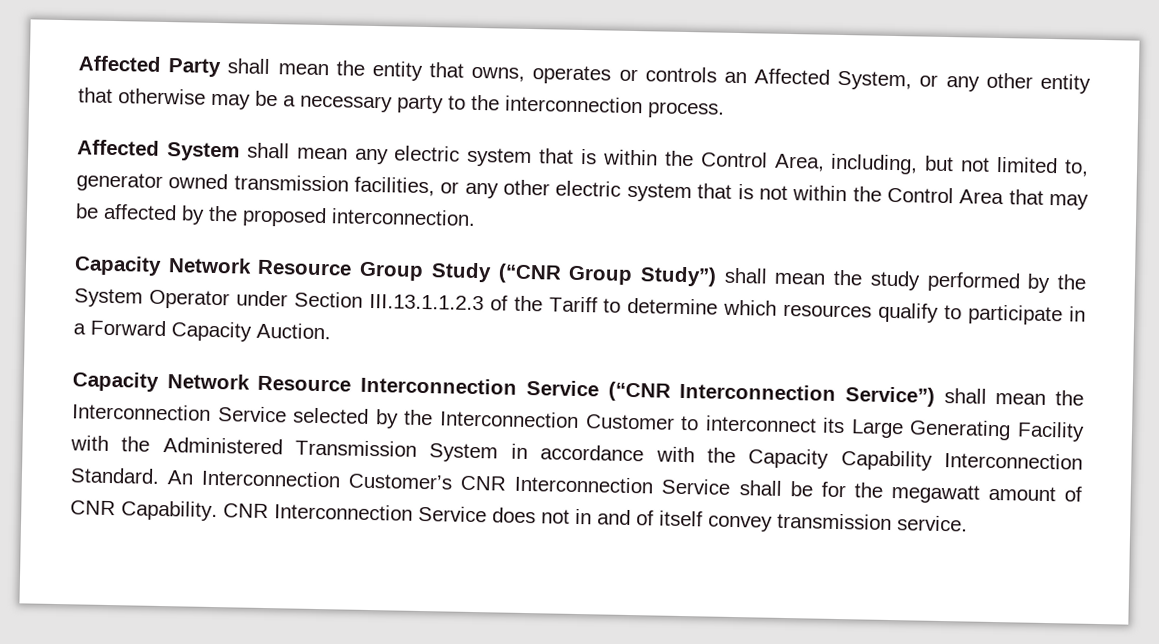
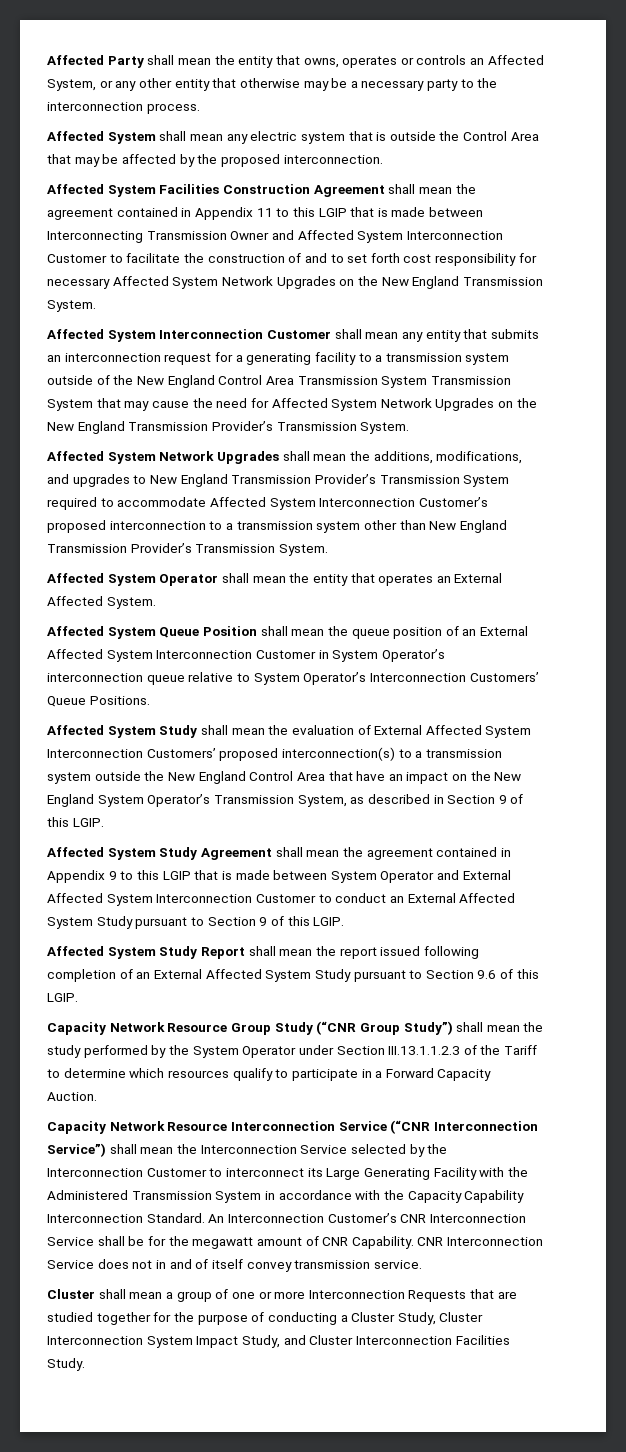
[602,149,1089,177] [76,172,848,203] within the Control Area, including, but not limited to, generator owned transmission facilities, or any other electric system that is not within -> [389,131,436,141] outside
(476, 217) none -> [47,184,476,197] [47,207,484,220] [47,230,503,243] [47,253,537,266] [47,276,543,289] [47,300,96,312] [47,329,539,342] [47,352,510,365] [47,375,511,388] [47,398,537,411] [47,421,410,434] [47,451,523,464] [47,474,510,487] [47,497,488,510] [47,520,507,533] [47,543,328,556] [47,573,503,586] [47,596,156,609] [47,626,529,639] [47,649,445,662] [47,672,539,685] [47,696,150,707] [47,725,532,738] [47,747,502,761] [47,771,522,784] [47,794,524,807] [47,817,104,827] [47,847,511,860] [47,870,511,883] [47,893,516,906] [47,916,345,929] [47,946,479,959] [47,969,539,982] [47,993,78,1002] // Affected System Facilities Construction Agreement shall mean the agreement contained in Appendix 11 to this LGIP that is made between Interconnecting Transmission Owner and Affected System Interconnection Customer to facilitate the construction of and to set forth cost responsibility for necessary Affected System Network Upgrades on the New England Transmission System. // Affected System Interconnection Customer shall mean any entity that submits an interconnection request for a generating facility to a transmission system outside of the New England Control Area Transmission System Transmission System that may cause the need for Affected System Network Upgrades on the New England Transmission Provider’s Transmission System. // Affected System Network Upgrades shall mean the additions, modifications, and upgrades to New England Transmission Provider’s Transmission System required to accommodate Affected System Interconnection Customer’s proposed interconnection to a transmission system other than New England Transmission Provider’s Transmission System. // Affected System Operator shall mean the entity that operates an External Affected System. // Affected System Queue Position shall mean the queue position of an External Affected System Interconnection Customer in System Operator’s interconnection queue relative to System Operator’s Interconnection Customers’ Queue Positions. // Affected System Study shall mean the evaluation of External Affected System Interconnection Customers’ proposed interconnection(s) to a transmission system outside the New England Control Area that have an impact on the New England System Operator’s Transmission System, as described in Section 9 of this LGIP. // Affected System Study Agreement shall mean the agreement contained in Appendix 9 to this LGIP that is made between System Operator and External Affected System Interconnection Customer to conduct an External Affected System Study pursuant to Section 9 of this LGIP. // Affected System Study Report shall mean the report issued following completion of an External Affected System Study pursuant to Section 9.6 of this LGIP.
(968, 523) none -> [47,1289,517,1302] [47,1312,484,1325] [47,1335,510,1348] [47,1358,85,1371] // Cluster shall mean a group of one or more Interconnection Requests that are studied together for the purpose of conducting a Cluster Study, Cluster Interconnection System Impact Study, and Cluster Interconnection Facilities Study.

